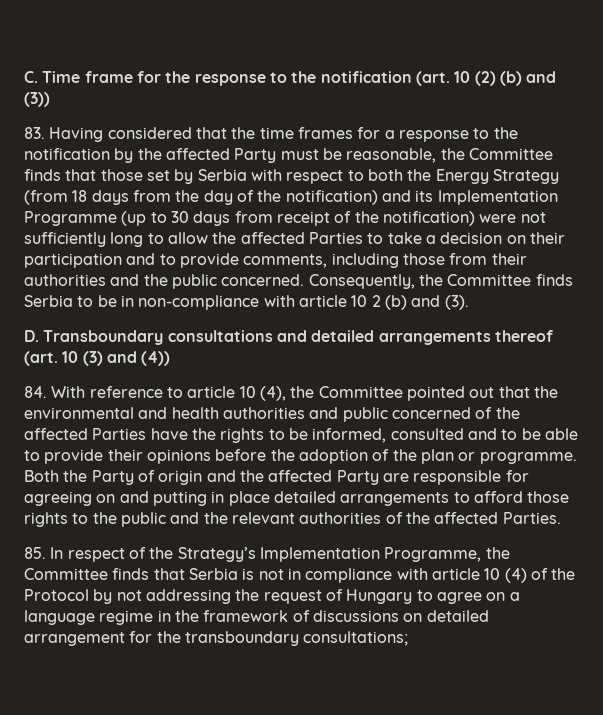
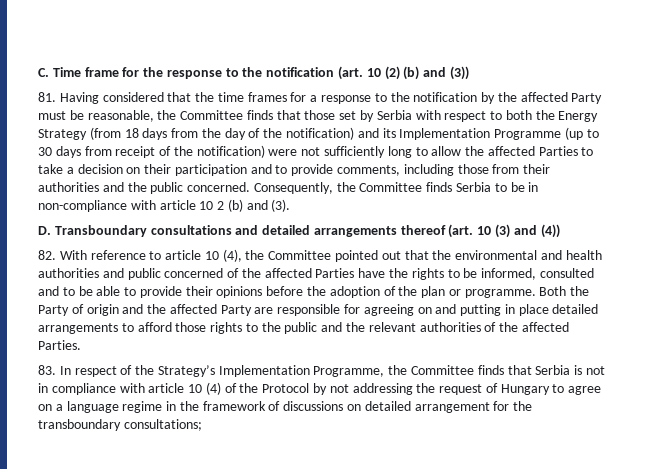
[24,127,45,139] 83. -> [38,92,56,102] 81.
[24,386,47,398] 84. -> [38,250,56,260] 82.
[24,547,46,559] 85. -> [38,365,56,375] 83.

